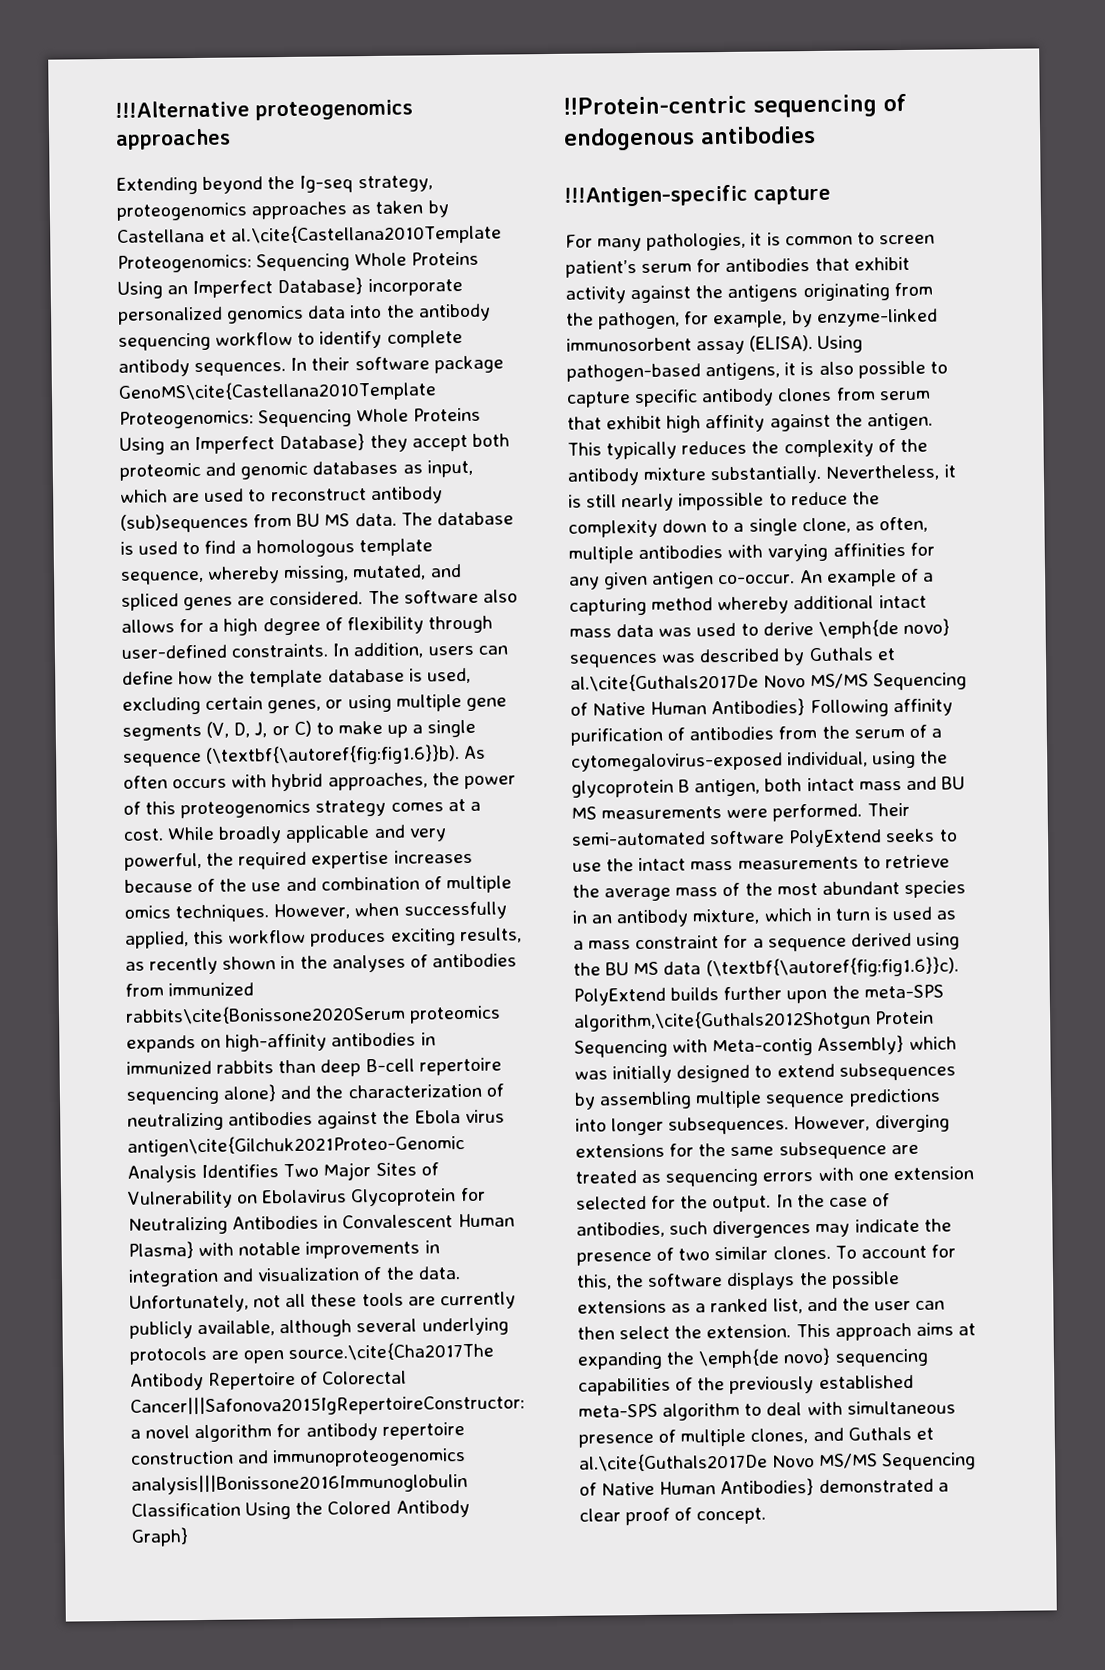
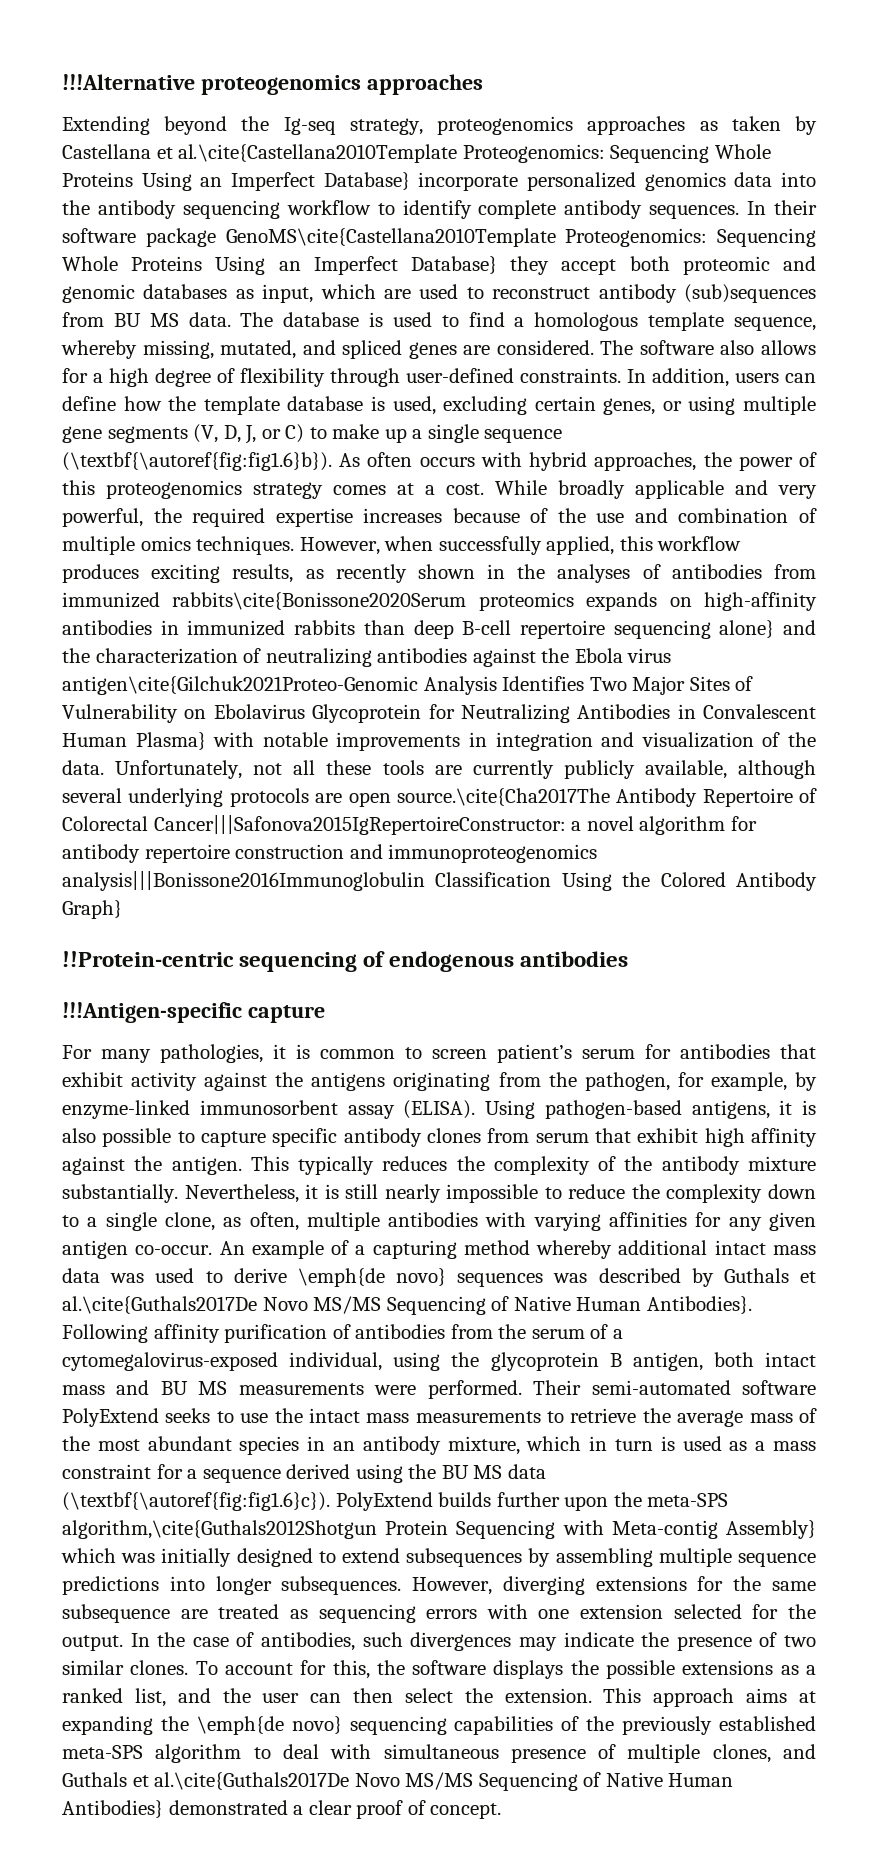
[205,744,461,766] (\textbf{\autoref{fig:fig1.6}}b). -> [62,452,332,471] (\textbf{\autoref{fig:fig1.6}b}).
[711,698,806,717] Antibodies} -> [646,1296,752,1314] Antibodies}.
[705,956,959,979] (\textbf{\autoref{fig:fig1.6}}c). -> [62,1492,330,1511] (\textbf{\autoref{fig:fig1.6}c}).

